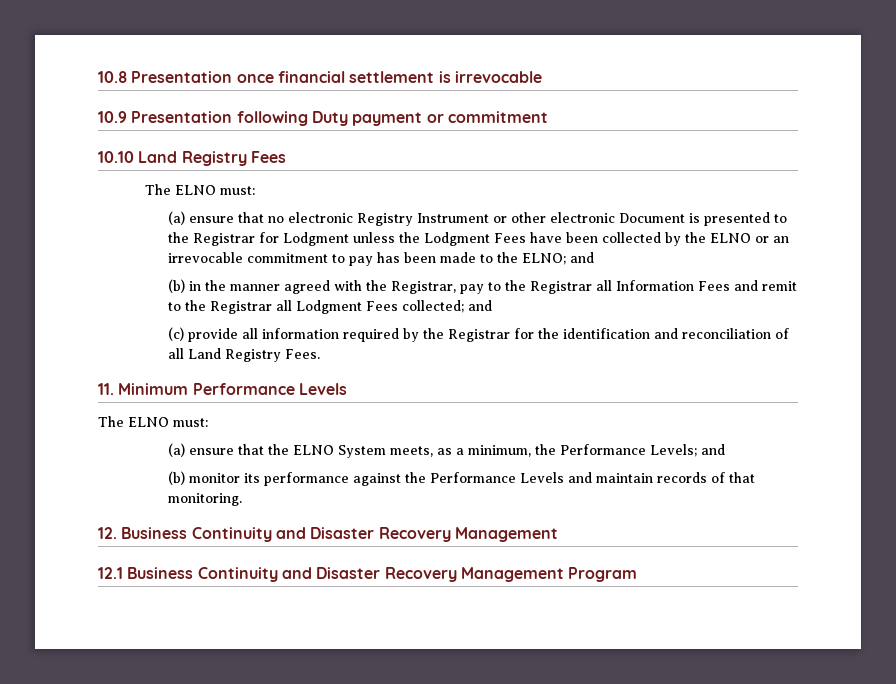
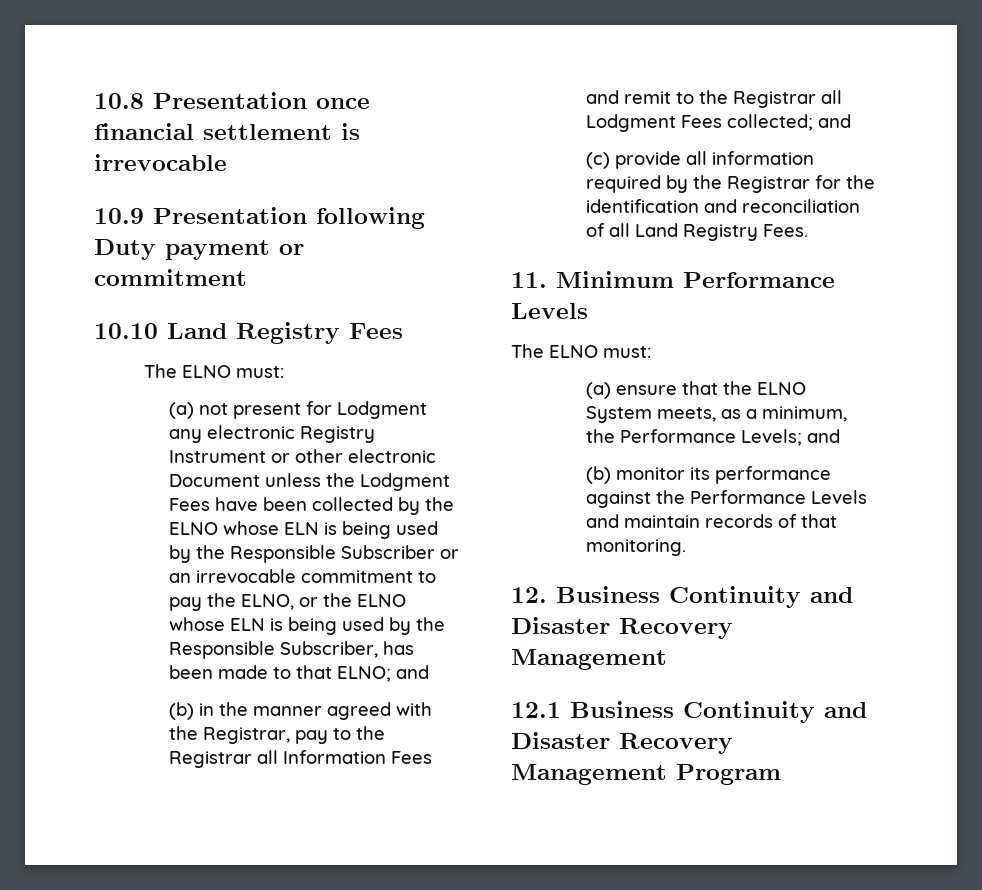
[188,212,284,223] ensure that no -> [199,401,428,419] [169,429,203,443] not present for Lodgment any
[688,212,787,226] [167,232,349,246] is presented to the Registrar for Lodgment -> (261, 480) none
(751, 238) none -> [223,521,439,539] [169,545,436,563] whose ELN is being used by the Responsible Subscriber
(373, 261) none -> [207,593,407,610] [169,617,446,635] [169,641,379,659] the ELNO, or the ELNO whose ELN is being used by the Responsible Subscriber,
[496,252,518,263] the -> [296,665,333,679] that

